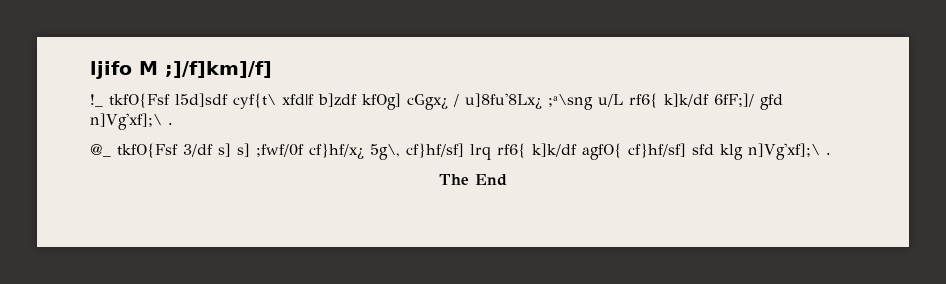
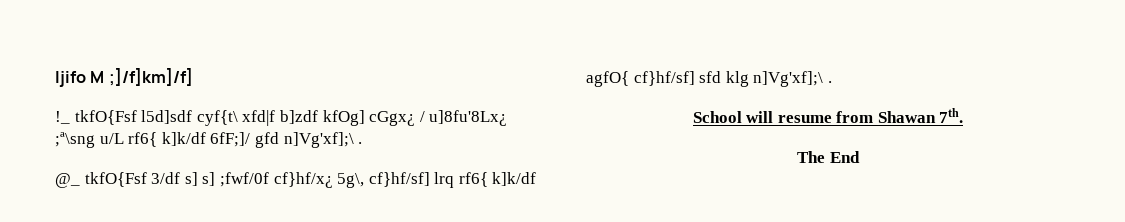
(832, 153) none -> [692,108,964,123] // School will resume from Shawan 7th.

